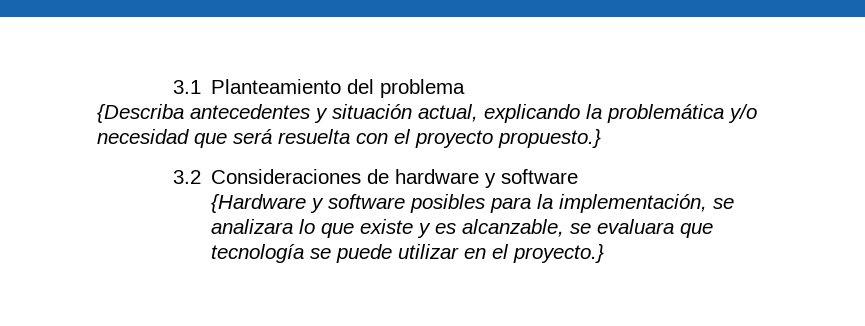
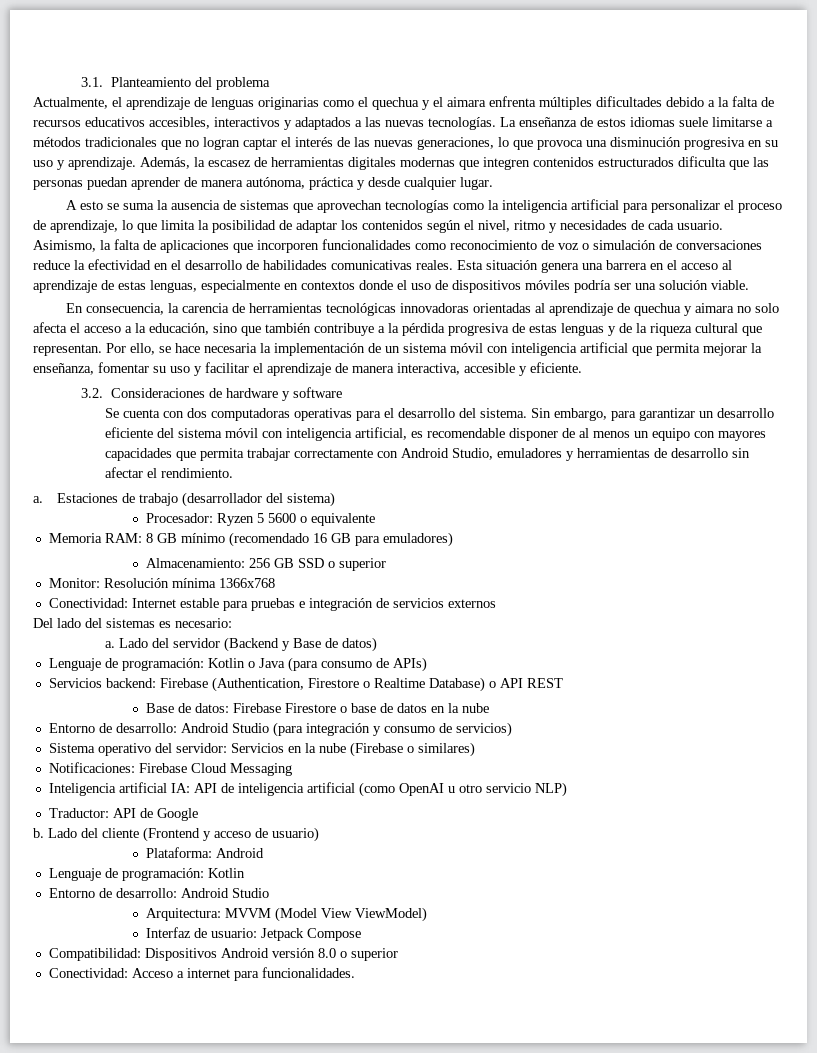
[172,80,201,94] 3.1 -> [81,77,104,87] 3.1.
[97,104,757,123] [97,129,601,148] [172,170,201,184] {Describa antecedentes y situación actual, explicando la problemática y/o necesidad que será resuelta con el proyecto propuesto.} // 3.2 -> [33,96,774,110] [33,117,773,130] [33,137,778,150] [33,156,769,170] [33,177,493,190] [65,199,782,213] [33,220,723,233] [33,239,762,253] [33,259,732,273] [33,280,749,293] [65,303,779,316] [33,322,762,336] [33,342,762,356] [33,362,582,376] [81,388,104,398] Actualmente, el aprendizaje de lenguas originarias como el quechua y el aimara enfrenta múltiples dificultades debido a la falta de recursos educativos accesibles, interactivos y adaptados a las nuevas tecnologías. La enseñanza de estos idiomas suele limitarse a métodos tradicionales que no logran captar el interés de las nuevas generaciones, lo que provoca una disminución progresiva en su uso y aprendizaje. Además, la escasez de herramientas digitales modernas que integren contenidos estructurados dificulta que las personas puedan aprender de manera autónoma, práctica y desde cualquier lugar. // A esto se suma la ausencia de sistemas que aprovechan tecnologías como la inteligencia artificial para personalizar el proceso de aprendizaje, lo que limita la posibilidad de adaptar los contenidos según el nivel, ritmo y necesidades de cada usuario. Asimismo, la falta de aplicaciones que incorporen funcionalidades como reconocimiento de voz o simulación de conversaciones reduce la efectividad en el desarrollo de habilidades comunicativas reales. Esta situación genera una barrera en el acceso al aprendizaje de estas lenguas, especialmente en contextos donde el uso de dispositivos móviles podría ser una solución viable. // En consecuencia, la carencia de herramientas tecnológicas innovadoras orientadas al aprendizaje de quechua y aimara no solo afecta el acceso a la educación, sino que también contribuye a la pérdida progresiva de estas lenguas y de la riqueza cultural que representan. Por ello, se hace necesaria la implementación de un sistema móvil con inteligencia artificial que permita mejorar la enseñanza, fomentar su uso y facilitar el aprendizaje de manera interactiva, accesible y eficiente. // 3.2.
[210,194,734,213] [210,219,713,238] [210,244,604,263] {Hardware y software posibles para la implementación, se analizara lo que existe y es alcanzable, se evaluara que tecnología se puede utilizar en el proyecto.} -> [105,408,775,421] [105,427,767,441] [105,448,751,461] [105,467,234,478] [33,492,336,507] [145,513,375,526] [48,532,453,547] [145,558,386,571] [48,578,275,588] [48,598,496,611] [33,618,232,628] [105,637,378,652] [48,657,427,672] [48,677,563,692] [145,703,489,713] [48,722,512,737] [48,742,475,757] [48,762,292,776] [48,782,567,797] [48,808,198,821] [33,827,319,842] [145,847,264,858] [48,868,245,881] [48,888,269,898] [145,907,427,922] [145,927,361,941] [48,948,398,961] [48,967,355,981] Se cuenta con dos computadoras operativas para el desarrollo del sistema. Sin embargo, para garantizar un desarrollo eficiente del sistema móvil con inteligencia artificial, es recomendable disponer de al menos un equipo con mayores capacidades que permita trabajar correctamente con Android Studio, emuladores y herramientas de desarrollo sin afectar el rendimiento. // a. Estaciones de trabajo (desarrollador del sistema) // Procesador: Ryzen 5 5600 o equivalente // Memoria RAM: 8 GB mínimo (recomendado 16 GB para emuladores) // Almacenamiento: 256 GB SSD o superior // Monitor: Resolución mínima 1366x768 // Conectividad: Internet estable para pruebas e integración de servicios externos // Del lado del sistemas es necesario: // a. Lado del servidor (Backend y Base de datos) // Lenguaje de programación: Kotlin o Java (para consumo de APIs) // Servicios backend: Firebase (Authentication, Firestore o Realtime Database) o API REST // Base de datos: Firebase Firestore o base de datos en la nube // Entorno de desarrollo: Android Studio (para integración y consumo de servicios) // Sistema operativo del servidor: Servicios en la nube (Firebase o similares) // Notificaciones: Firebase Cloud Messaging // Inteligencia artificial IA: API de inteligencia artificial (como OpenAI u otro servicio NLP) // Traductor: API de Google // b. Lado del cliente (Frontend y acceso de usuario) // Plataforma: Android // Lenguaje de programación: Kotlin // Entorno de desarrollo: Android Studio // Arquitectura: MVVM (Model View ViewModel) // Interfaz de usuario: Jetpack Compose // Compatibilidad: Dispositivos Android versión 8.0 o superior // Conectividad: Acceso a internet para funcionalidades.

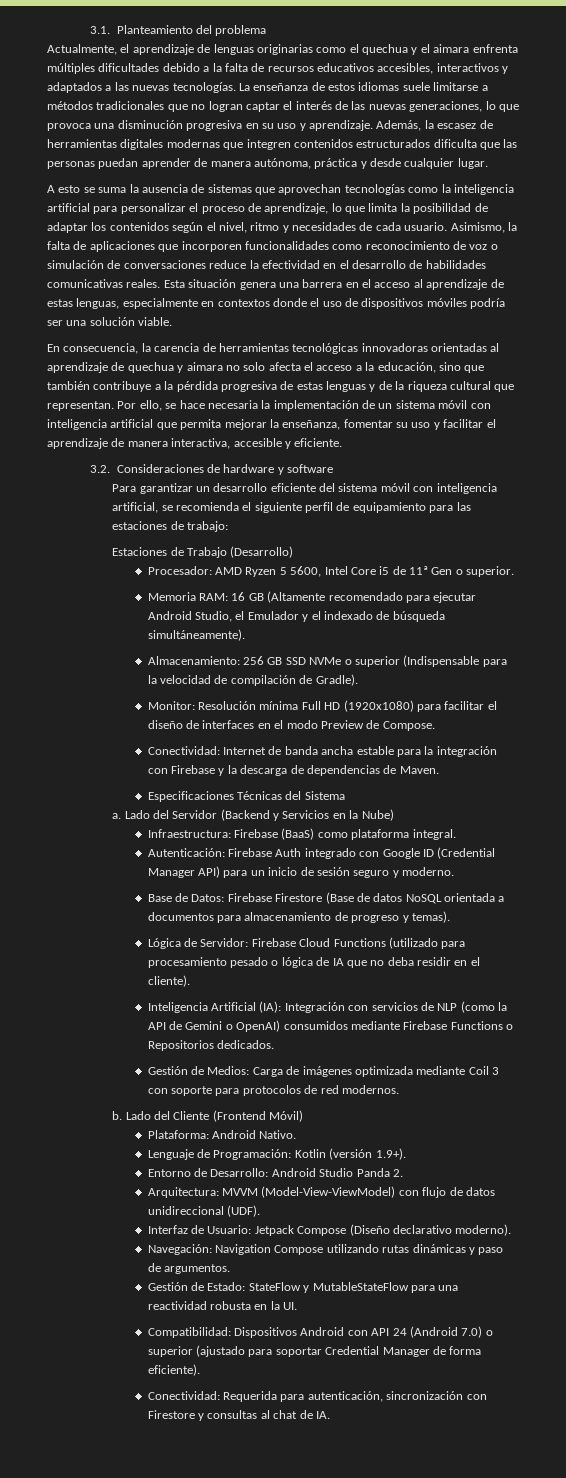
[105,408,637,421] Se cuenta con dos computadoras operativas para el desarrollo del sistema. Sin embargo, para -> [112,484,137,492] Para
[411,428,767,441] [105,448,751,461] [105,467,234,478] [33,492,336,507] es recomendable disponer de al menos un equipo con mayores capacidades que permita trabajar correctamente con Android Studio, emuladores y herramientas de desarrollo sin afectar el rendimiento. // a. Estaciones de trabajo (desarrollador del sistema) -> [161,502,471,513] [112,521,228,532] [112,546,294,558] se recomienda el siguiente perfil de equipamiento para las estaciones de trabajo: // Estaciones de Trabajo (Desarrollo)
(213, 518) none -> [215,567,243,575] AMD
[267,513,375,526] [48,532,453,547] 5600 o equivalente // Memoria RAM: 8 GB mínimo (recomendado 16 GB para emuladores) -> [290,566,515,577] [147,591,477,603] [147,611,445,622] [147,629,245,641] 5600, Intel Core i5 de 11ª Gen o superior. // Memoria RAM: 16 GB (Altamente recomendado para ejecutar Android Studio, el Emulador y el indexado de búsqueda simultáneamente).
[327,558,386,571] [48,578,275,588] [48,598,496,611] [33,618,232,628] o superior // Monitor: Resolución mínima 1366x768 // Conectividad: Internet estable para pruebas e integración de servicios externos // Del lado del sistemas es necesario: -> [309,655,507,667] [147,674,358,686] [147,700,497,712] [147,720,435,731] [147,746,497,757] [147,765,439,776] [147,791,345,802] NVMe o superior (Indispensable para la velocidad de compilación de Gradle). // Monitor: Resolución mínima Full HD (1920x1080) para facilitar el diseño de interfaces en el modo Preview de Compose. // Conectividad: Internet de banda ancha estable para la integración con Firebase y la descarga de dependencias de Maven. // Especificaciones Técnicas del Sistema
[173,638,221,648] servidor -> [172,810,218,819] Servidor
[293,637,378,652] [48,657,427,672] [48,677,563,692] [145,703,229,713] Base de datos) // Lenguaje de programación: Kotlin o Java (para consumo de APIs) // Servicios backend: Firebase (Authentication, Firestore o Realtime Database) o API REST // Base de datos: -> [282,809,394,821] [147,828,456,840] [147,847,496,859] [147,866,455,878] [147,893,225,902] Servicios en la Nube) // Infraestructura: Firebase (BaaS) como plataforma integral. // Autenticación: Firebase Auth integrado con Google ID (Credential Manager API) para un inicio de sesión seguro y moderno. // Base de Datos:
[339,703,489,713] [48,722,512,737] [48,742,475,757] [48,762,292,776] [48,782,567,797] [48,808,198,821] [33,827,319,842] o base de datos en la nube // Entorno de desarrollo: Android Studio (para integración y consumo de servicios) // Sistema operativo del servidor: Servicios en la nube (Firebase o similares) // Notificaciones: Firebase Cloud Messaging // Inteligencia artificial IA: API de inteligencia artificial (como OpenAI u otro servicio NLP) // Traductor: API de Google // b. Lado del cliente (Frontend y acceso de usuario) -> [325,892,505,904] [147,911,450,923] [147,937,466,949] [147,957,480,968] [147,975,190,987] [147,1001,508,1013] [147,1020,514,1032] [147,1040,275,1051] [147,1066,500,1077] [147,1085,399,1096] [112,1110,304,1122] (Base de datos NoSQL orientada a documentos para almacenamiento de progreso y temas). // Lógica de Servidor: Firebase Cloud Functions (utilizado para procesamiento pesado o lógica de IA que no deba residir en el cliente). // Inteligencia Artificial (IA): Integración con servicios de NLP (como la API de Gemini o OpenAI) consumidos mediante Firebase Functions o Repositorios dedicados. // Gestión de Medios: Carga de imágenes optimizada mediante Coil 3 con soporte para protocolos de red modernos. // b. Lado del Cliente (Frontend Móvil)
[48,868,245,881] [48,888,269,898] // Lenguaje de programación: Kotlin // Entorno de desarrollo: Android Studio -> [259,1130,297,1139] [147,1148,406,1160] [147,1168,403,1177] Nativo. // Lenguaje de Programación: Kotlin (versión 1.9+). // Entorno de Desarrollo: Android Studio Panda 2.
[274,907,427,922] (Model View ViewModel) -> [261,1186,495,1198] [147,1205,261,1217] (Model-View-ViewModel) con flujo de datos unidireccional (UDF).
[210,928,257,938] usuario: -> [207,1225,252,1234] Usuario:
[48,948,398,961] [48,967,355,981] // Compatibilidad: Dispositivos Android versión 8.0 o superior // Conectividad: Acceso a internet para funcionalidades. -> [349,1224,512,1236] [147,1244,504,1255] [147,1263,231,1274] [147,1282,459,1293] [147,1301,298,1310] [147,1326,493,1338] [147,1345,482,1357] [147,1364,200,1376] [147,1391,487,1402] [147,1410,330,1421] (Diseño declarativo moderno). // Navegación: Navigation Compose utilizando rutas dinámicas y paso de argumentos. // Gestión de Estado: StateFlow y MutableStateFlow para una reactividad robusta en la UI. // Compatibilidad: Dispositivos Android con API 24 (Android 7.0) o superior (ajustado para soportar Credential Manager de forma eficiente). // Conectividad: Requerida para autenticación, sincronización con Firestore y consultas al chat de IA.

